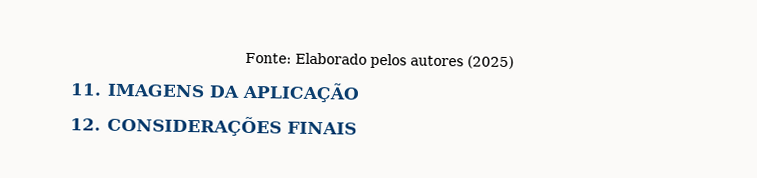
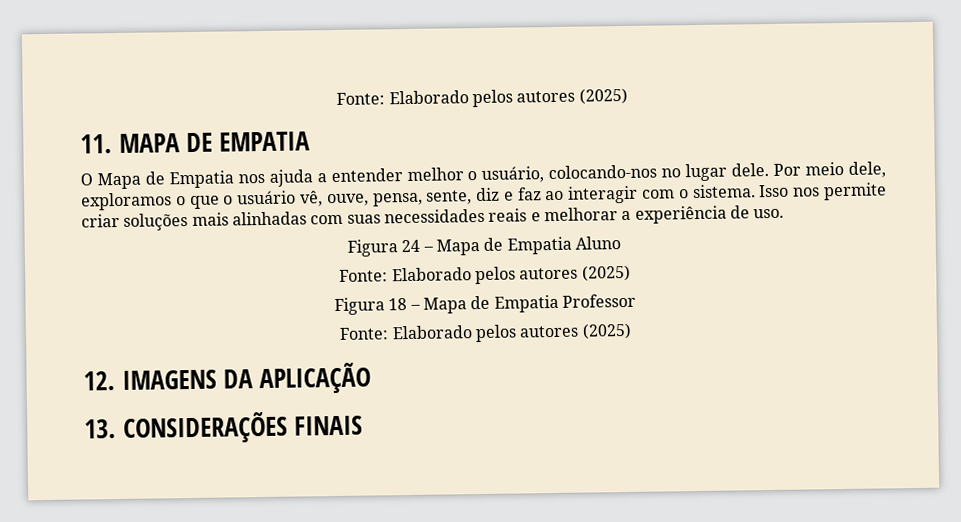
(102, 89) none -> [119,131,310,153] [80,161,887,190] [81,182,887,211] [81,205,785,231] [347,236,621,257] [339,264,631,285] [334,293,636,316] [339,322,632,343] [83,371,115,391] MAPA DE EMPATIA // O Mapa de Empatia nos ajuda a entender melhor o usuário, colocando-nos no lugar dele. Por meio dele, exploramos o que o usuário vê, ouve, pensa, sente, diz e faz ao interagir com o sistema. Isso nos permite criar soluções mais alinhadas com suas necessidades reais e melhorar a experiência de uso. // Figura 24 – Mapa de Empatia Aluno // Fonte: Elaborado pelos autores (2025) // Figura 18 – Mapa de Empatia Professor // Fonte: Elaborado pelos autores (2025) // 12.
[70,118,101,131] 12. -> [84,419,116,439] 13.

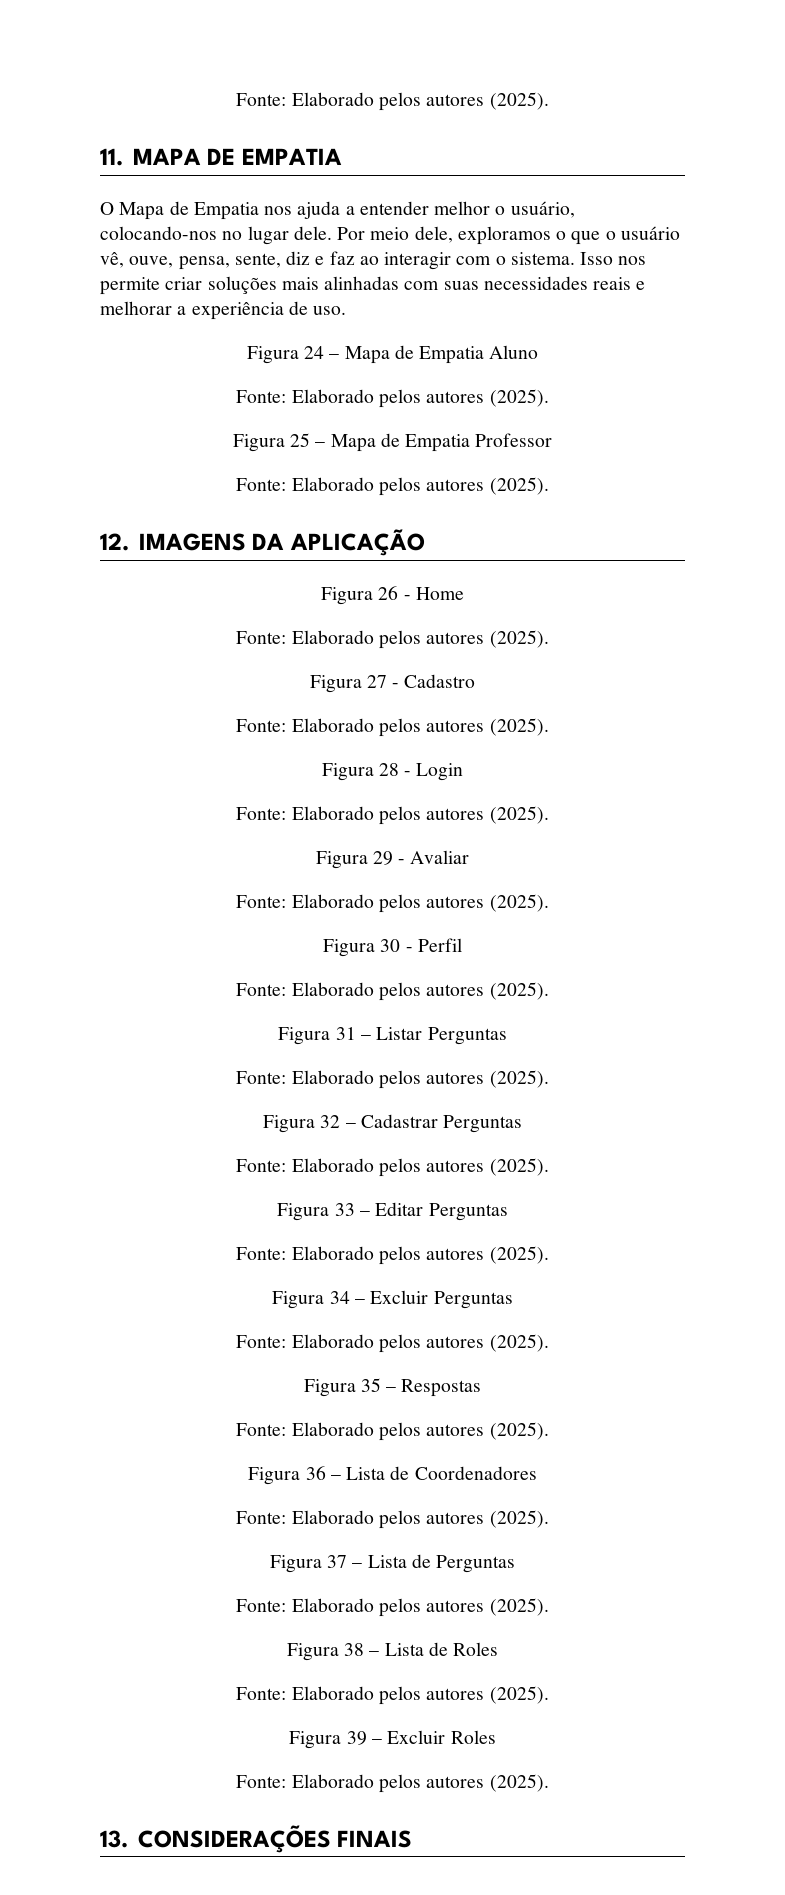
[336,87,628,108] Fonte: Elaborado pelos autores (2025) -> [236,92,549,111] Fonte: Elaborado pelos autores (2025).
[581,264,631,282] [334,297,408,316] (2025) // Figura 18 -> [489,389,549,407] [232,433,310,452] (2025). // Figura 25
[581,322,632,340] (2025) -> [489,477,549,495] (2025).
(371, 378) none -> [321,586,464,605] [236,630,549,649] [309,674,476,693] [236,718,549,737] [321,763,464,781] [236,806,549,825] [315,850,470,869] [236,894,549,913] [323,938,462,957] [236,982,549,1001] [278,1027,507,1045] [236,1070,549,1089] [262,1114,523,1133] [236,1158,549,1177] [277,1202,508,1221] [236,1246,549,1265] [272,1290,513,1309] [236,1334,549,1353] [303,1378,482,1397] [236,1422,549,1441] [248,1466,537,1485] [236,1510,549,1529] [269,1554,516,1573] [236,1598,549,1617] [286,1642,499,1661] [236,1686,549,1705] [289,1730,496,1749] [236,1774,549,1793] // Figura 26 - Home // Fonte: Elaborado pelos autores (2025). // Figura 27 - Cadastro // Fonte: Elaborado pelos autores (2025). // Figura 28 - Login // Fonte: Elaborado pelos autores (2025). // Figura 29 - Avaliar // Fonte: Elaborado pelos autores (2025). // Figura 30 - Perfil // Fonte: Elaborado pelos autores (2025). // Figura 31 – Listar Perguntas // Fonte: Elaborado pelos autores (2025). // Figura 32 – Cadastrar Perguntas // Fonte: Elaborado pelos autores (2025). // Figura 33 – Editar Perguntas // Fonte: Elaborado pelos autores (2025). // Figura 34 – Excluir Perguntas // Fonte: Elaborado pelos autores (2025). // Figura 35 – Respostas // Fonte: Elaborado pelos autores (2025). // Figura 36 – Lista de Coordenadores // Fonte: Elaborado pelos autores (2025). // Figura 37 – Lista de Perguntas // Fonte: Elaborado pelos autores (2025). // Figura 38 – Lista de Roles // Fonte: Elaborado pelos autores (2025). // Figura 39 – Excluir Roles // Fonte: Elaborado pelos autores (2025).

